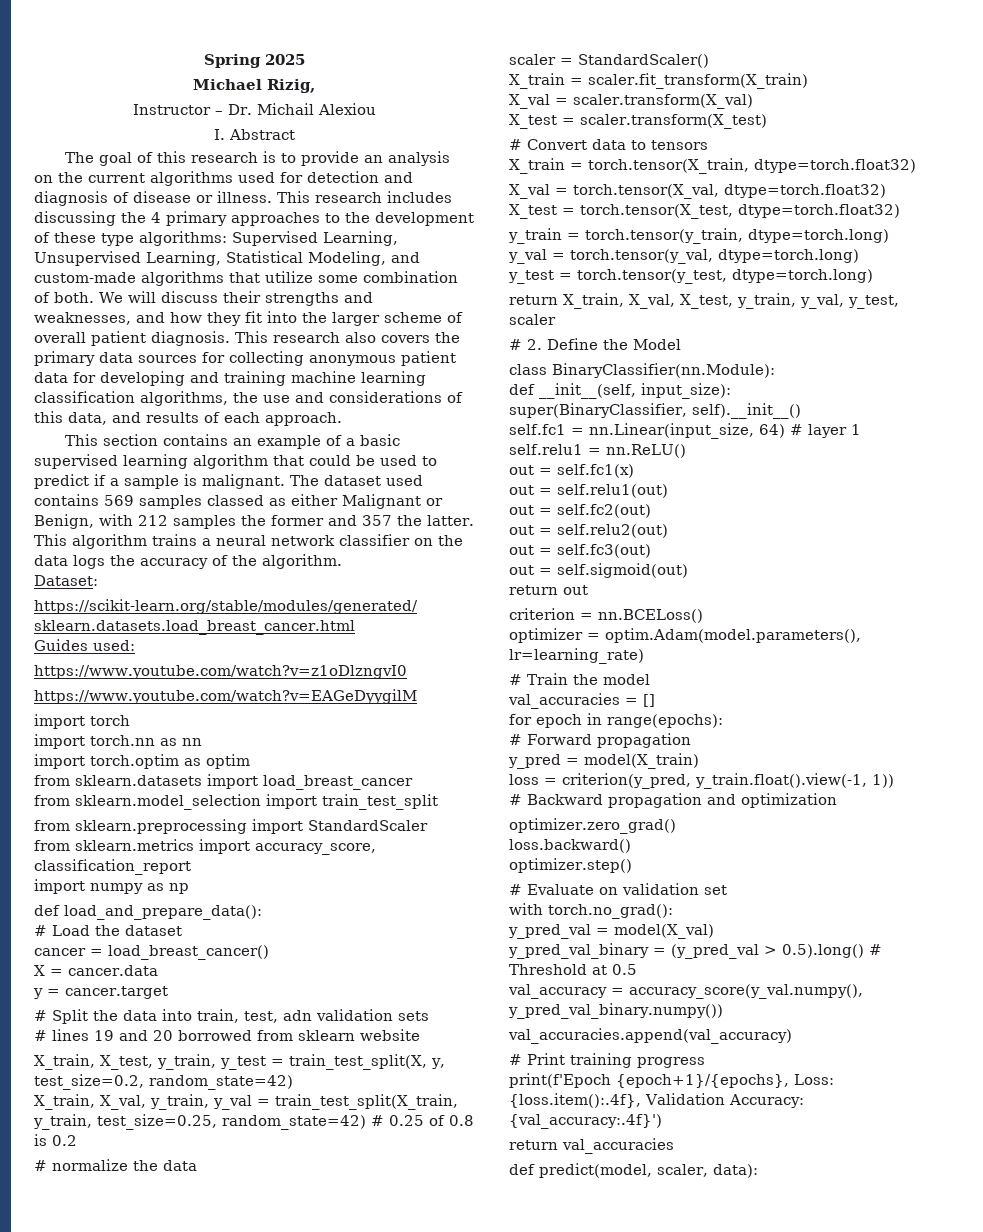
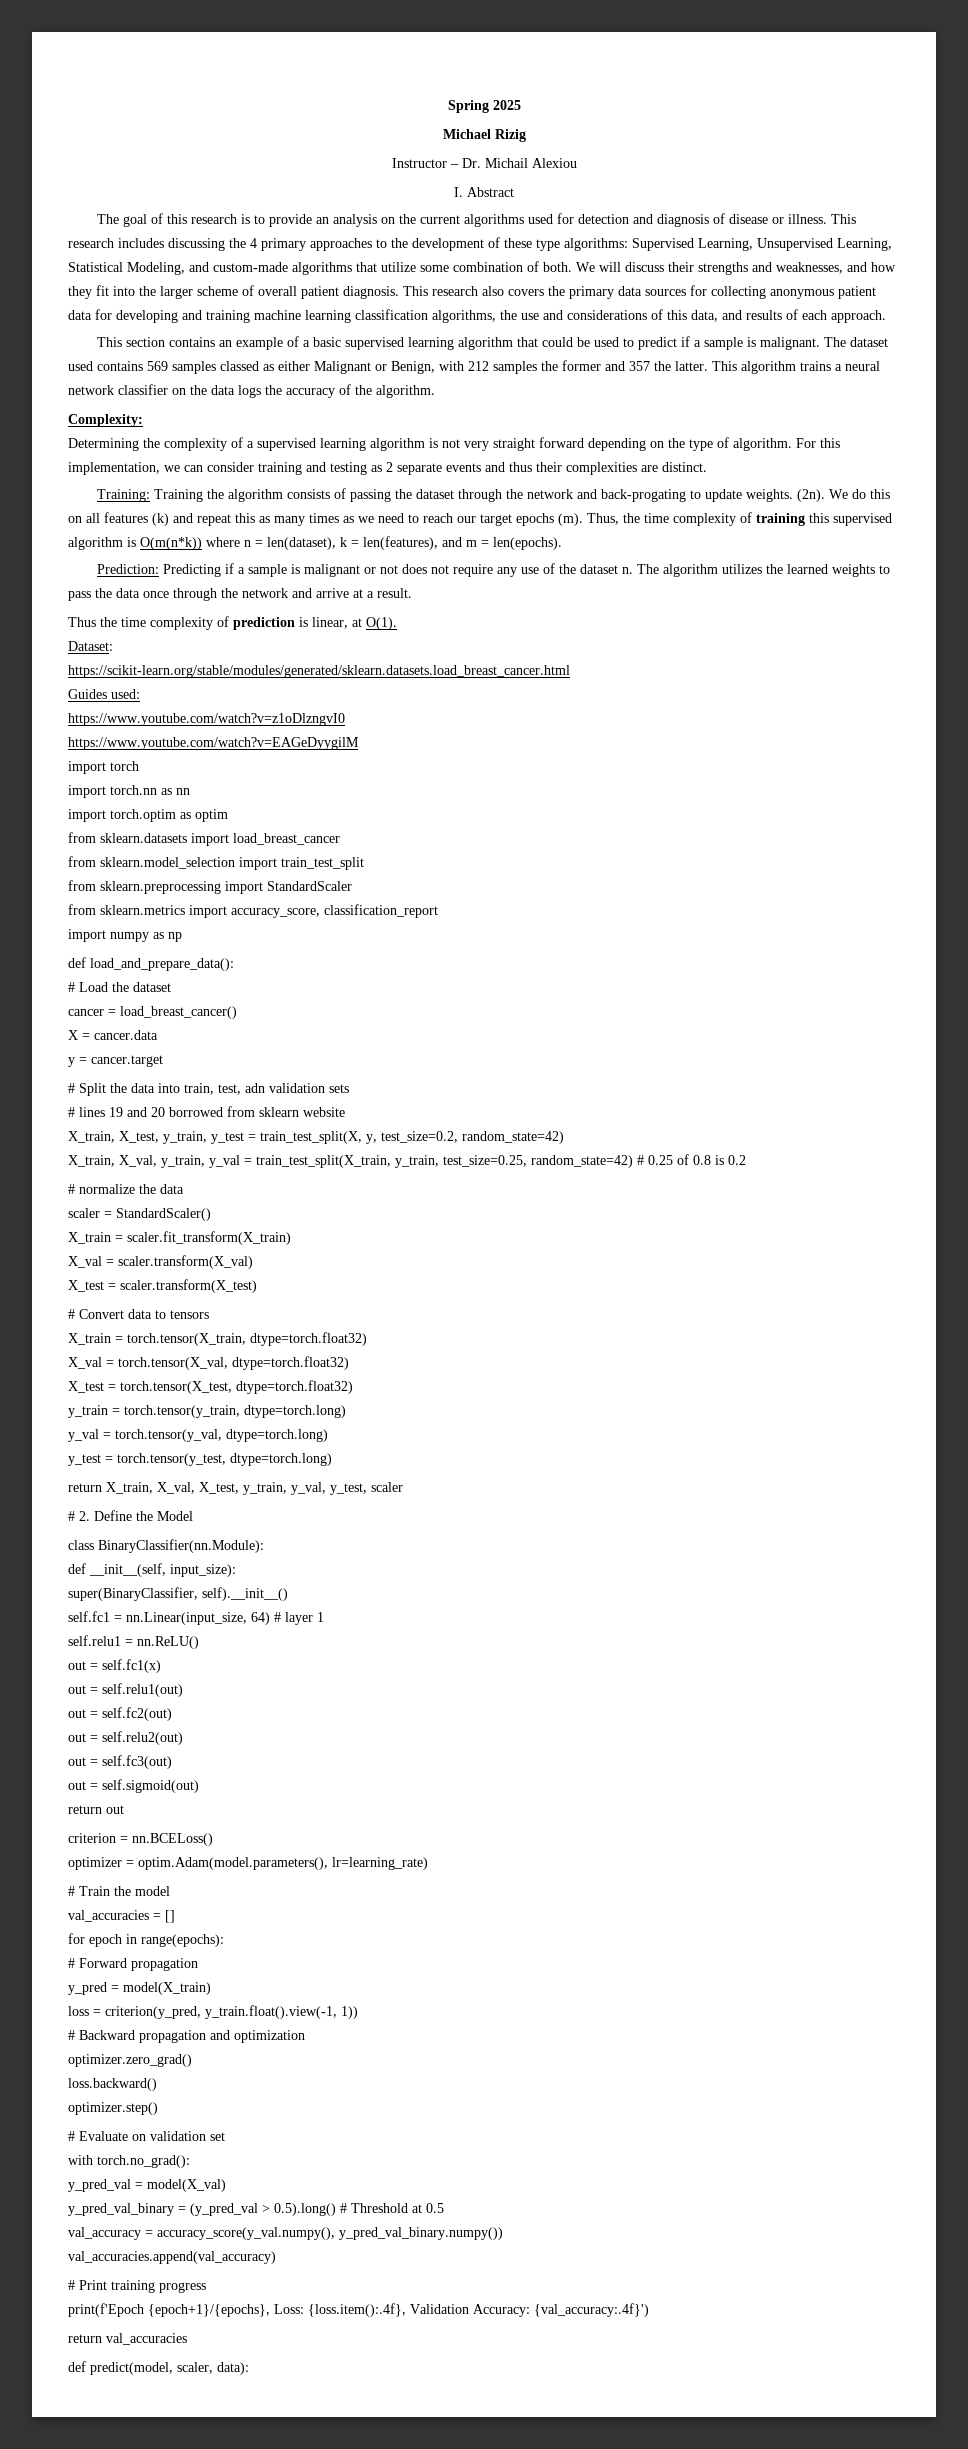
[267,79,315,93] Rizig, -> [494,129,526,142] Rizig
(342, 561) none -> [68,414,143,427] [68,437,840,451] [68,462,707,475] [96,488,890,502] [68,512,892,526] [68,536,562,550] [96,563,890,577] [68,588,412,601] [68,616,397,630] // Complexity: // Determining the complexity of a supervised learning algorithm is not very straight forward depending on the type of algorithm. For this implementation, we can consider training and testing as 2 separate events and thus their complexities are distinct. // Training: Training the algorithm consists of passing the dataset through the network and back-progating to update weights. (2n). We do this on all features (k) and repeat this as many times as we need to reach our target epochs (m). Thus, the time complexity of training this supervised algorithm is O(m(n*k)) where n = len(dataset), k = len(features), and m = len(epochs). // Prediction: Predicting if a sample is malignant or not does not require any use of the dataset n. The algorithm utilizes the learned weights to pass the data once through the network and arrive at a result. // Thus the time complexity of prediction is linear, at O(1).

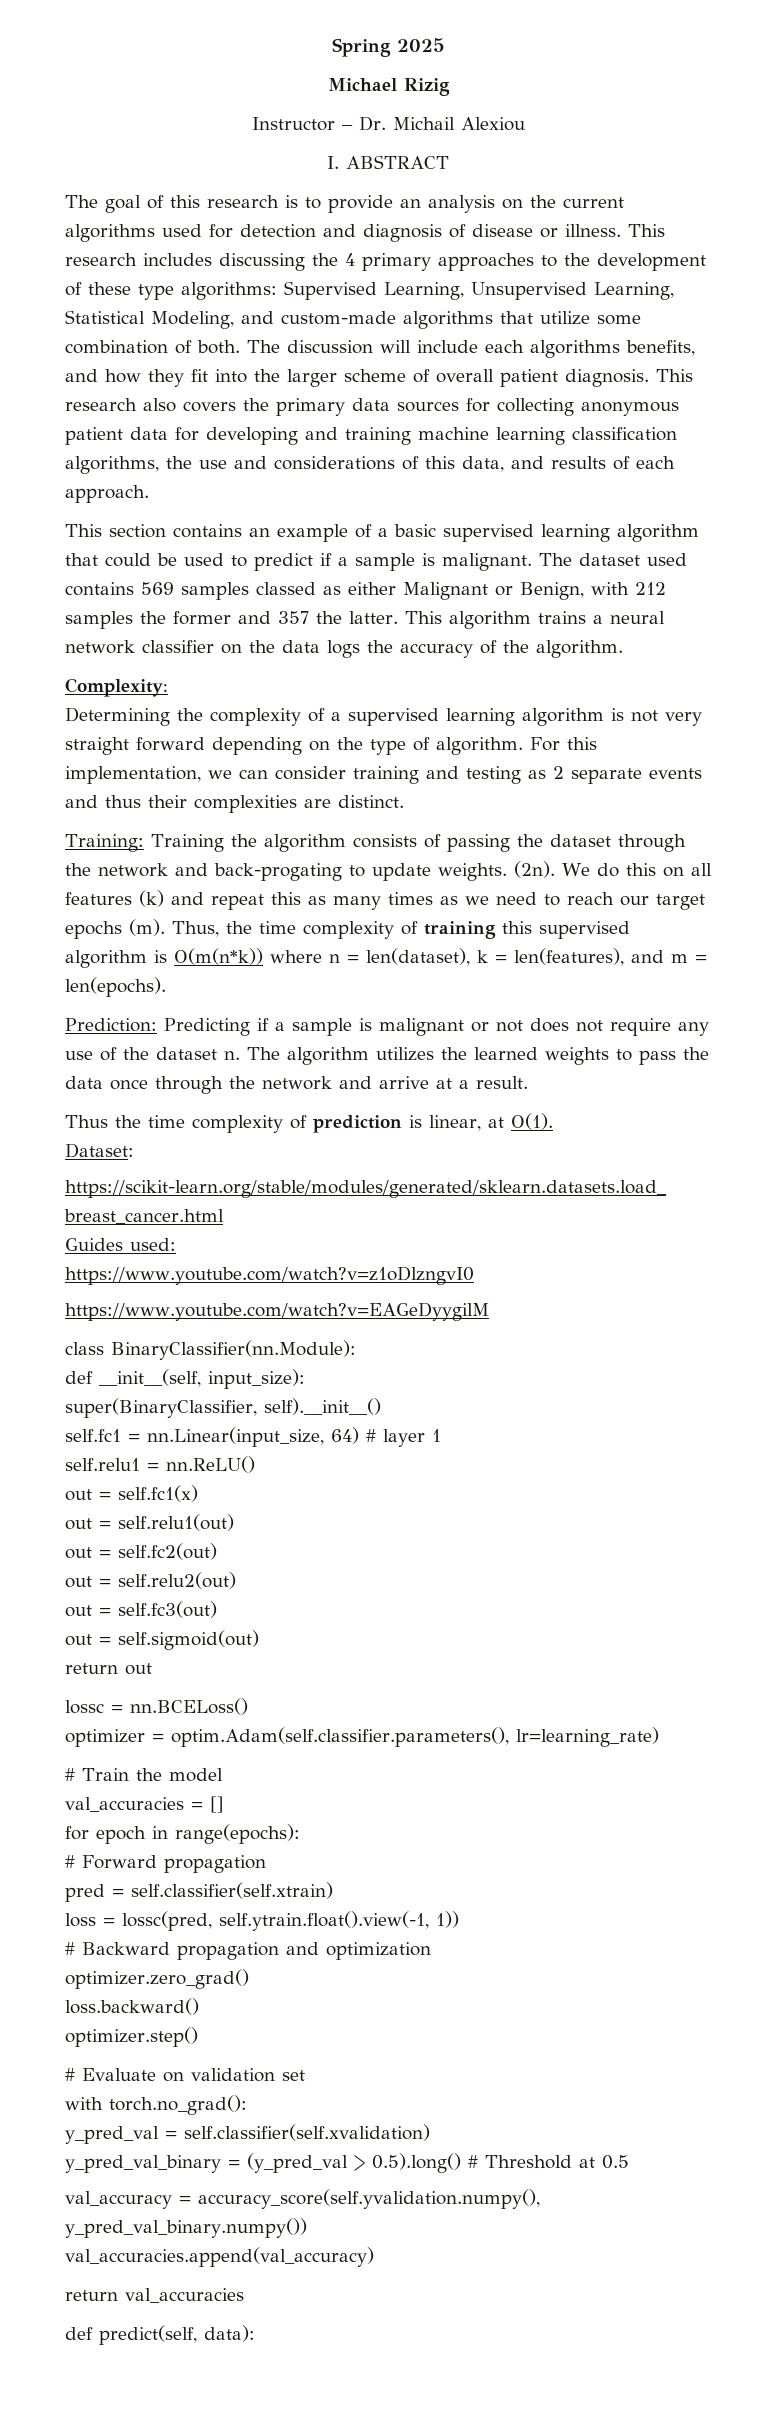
[467,187,514,197] Abstract -> [346,155,449,169] ABSTRACT
[576,262,843,275] We will discuss their strengths and weaknesses, -> [247,340,695,358] The discussion will include each algorithms benefits,
[68,761,139,774] [68,785,190,798] [68,809,228,822] [68,832,340,846] [68,856,364,870] [68,880,352,894] [68,904,438,918] [68,929,182,942] [68,957,234,971] [68,982,171,992] [68,1006,237,1019] [68,1030,158,1040] [68,1055,163,1067] [68,1083,349,1096] [68,1106,345,1117] [68,1131,564,1144] [68,1154,746,1168] [68,1184,184,1194] [68,1208,211,1221] [68,1231,291,1245] [68,1255,253,1269] [68,1279,257,1293] [68,1309,209,1319] [68,1332,367,1346] [68,1356,349,1370] [68,1380,353,1394] [68,1405,346,1418] [68,1429,328,1442] [68,1453,332,1466] [68,1482,403,1495] [68,1510,193,1521] // import torch // import torch.nn as nn // import torch.optim as optim // from sklearn.datasets import load_breast_cancer // from sklearn.model_selection import train_test_split // from sklearn.preprocessing import StandardScaler // from sklearn.metrics import accuracy_score, classification_report // import numpy as np // def load_and_prepare_data(): // # Load the dataset // cancer = load_breast_cancer() // X = cancer.data // y = cancer.target // # Split the data into train, test, adn validation sets // # lines 19 and 20 borrowed from sklearn website // X_train, X_test, y_train, y_test = train_test_split(X, y, test_size=0.2, random_state=42) // X_train, X_val, y_train, y_val = train_test_split(X_train, y_train, test_size=0.25, random_state=42) # 0.25 of 0.8 is 0.2 // # normalize the data // scaler = StandardScaler() // X_train = scaler.fit_transform(X_train) // X_val = scaler.transform(X_val) // X_test = scaler.transform(X_test) // # Convert data to tensors // X_train = torch.tensor(X_train, dtype=torch.float32) // X_val = torch.tensor(X_val, dtype=torch.float32) // X_test = torch.tensor(X_test, dtype=torch.float32) // y_train = torch.tensor(y_train, dtype=torch.long) // y_val = torch.tensor(y_val, dtype=torch.long) // y_test = torch.tensor(y_test, dtype=torch.long) // return X_train, X_val, X_test, y_train, y_val, y_test, scaler // # 2. Define the Model -> (489, 1311) none
[68,1833,116,1843] criterion -> [65,1700,104,1714] lossc
[138,1857,328,1870] optim.Adam(model.parameters(), -> [171,1727,509,1747] optim.Adam(self.classifier.parameters(),
[68,1982,211,1995] y_pred = model(X_train) -> [65,1882,333,1902] pred = self.classifier(self.xtrain)
[105,2005,337,2019] criterion(y_pred, y_train.float().view(-1, -> [122,1911,429,1931] lossc(pred, self.ytrain.float().view(-1,
[147,2179,226,2192] model(X_val) -> [184,2124,430,2141] self.classifier(self.xvalidation)
[157,2227,335,2240] accuracy_score(y_val.numpy(), -> [198,2189,540,2209] accuracy_score(self.yvalidation.numpy(),
[68,2280,206,2293] [68,2303,649,2317] // # Print training progress // print(f'Epoch {epoch+1}/{epochs}, Loss: {loss.item():.4f}, Validation Accuracy: {val_accuracy:.4f}') -> (374, 2257) none
[90,2362,213,2375] predict(model, scaler, -> [99,2325,197,2345] predict(self,

